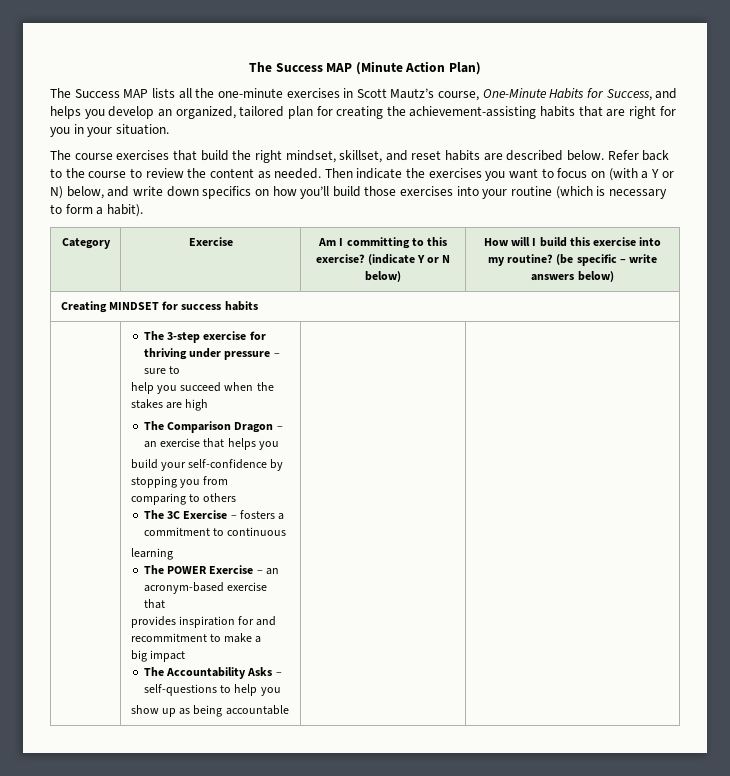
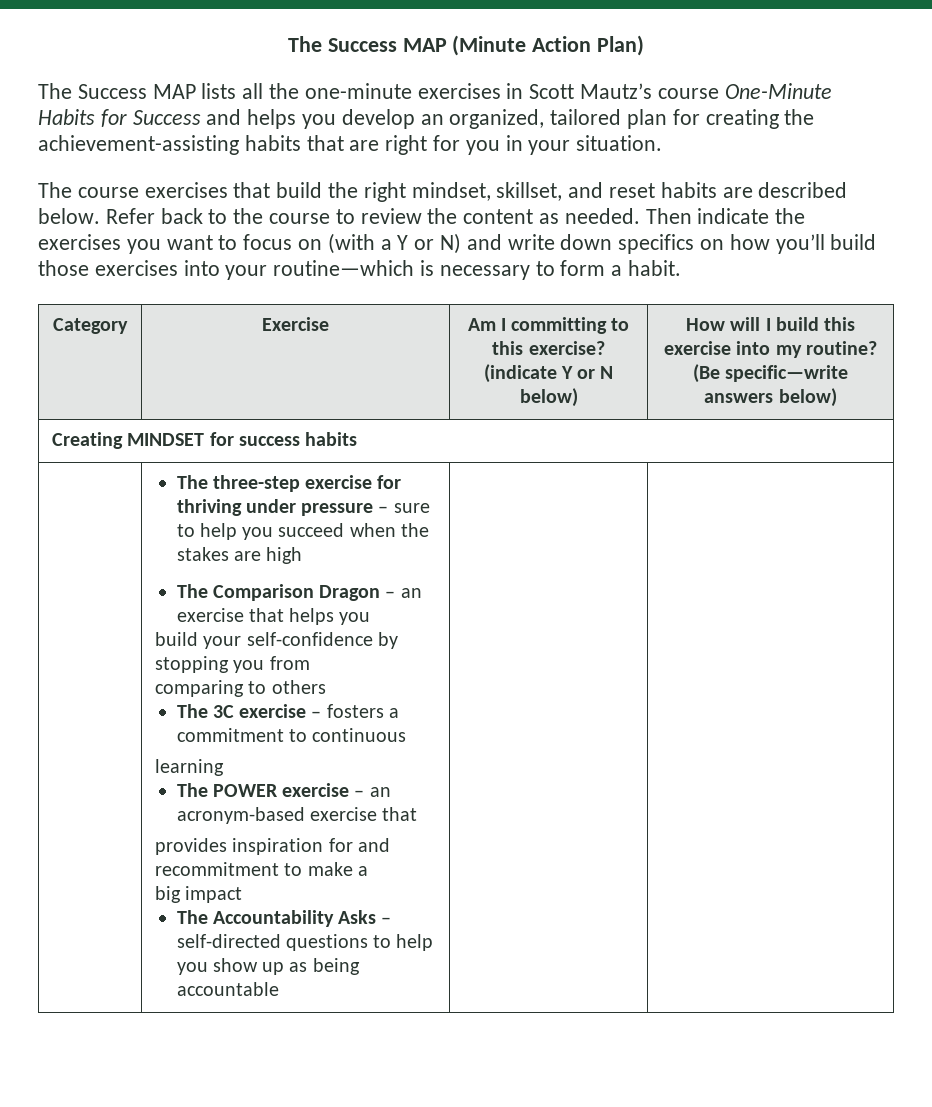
[438,91,480,101] course, -> [657,88,719,99] course
[606,89,652,101] Success, -> [132,110,201,125] Success
[66,186,104,199] below, -> (462, 243) none
[511,186,593,199] routine (which -> [273,260,415,276] routine—which
[106,204,143,217] habit). -> [628,260,682,276] habit.
[556,254,658,266] (be specific – write -> [692,364,849,383] (Be specific—write
[167,332,201,343] 3-step -> [212,475,300,492] three-step
(181, 370) // -> (195, 530) none
[183,510,228,519] Exercise -> [239,704,307,718] exercise
[209,565,254,574] Exercise -> [282,783,350,797] exercise
[143,684,281,696] self-questions to help you // -> [176,934,434,951] [176,962,208,975] self-directed questions to help you

